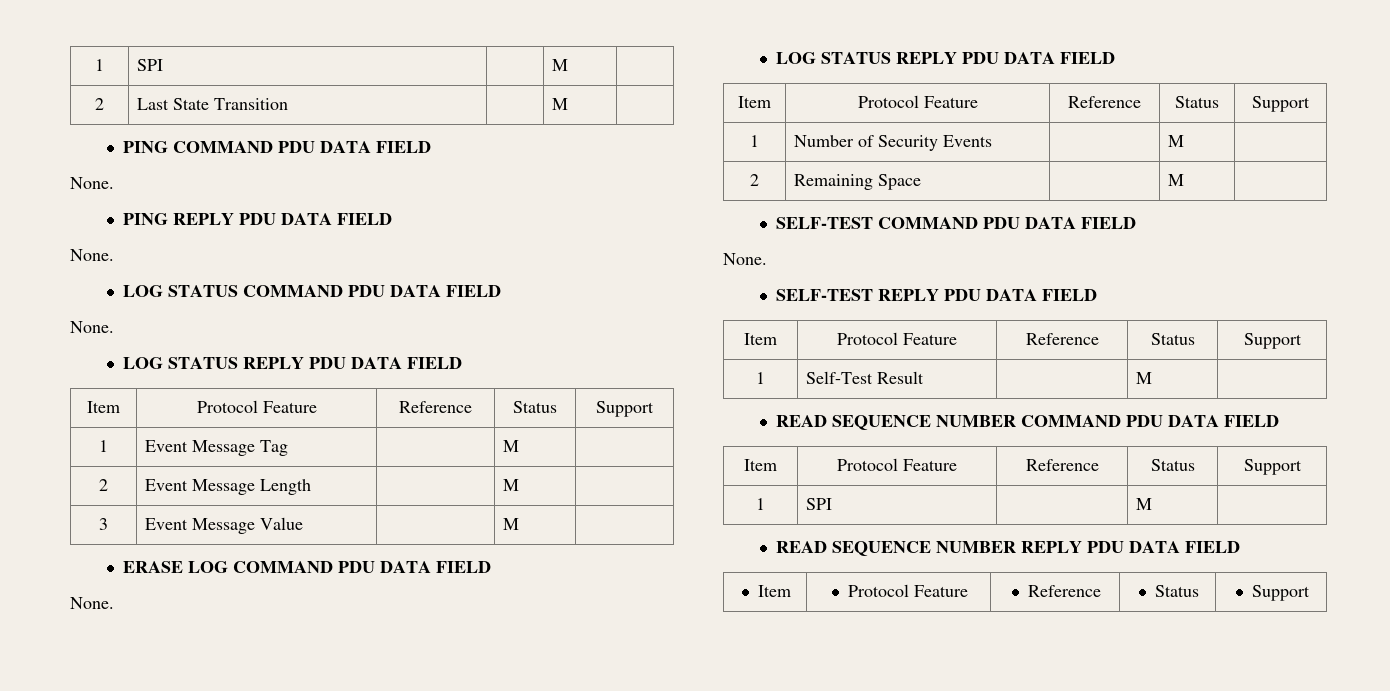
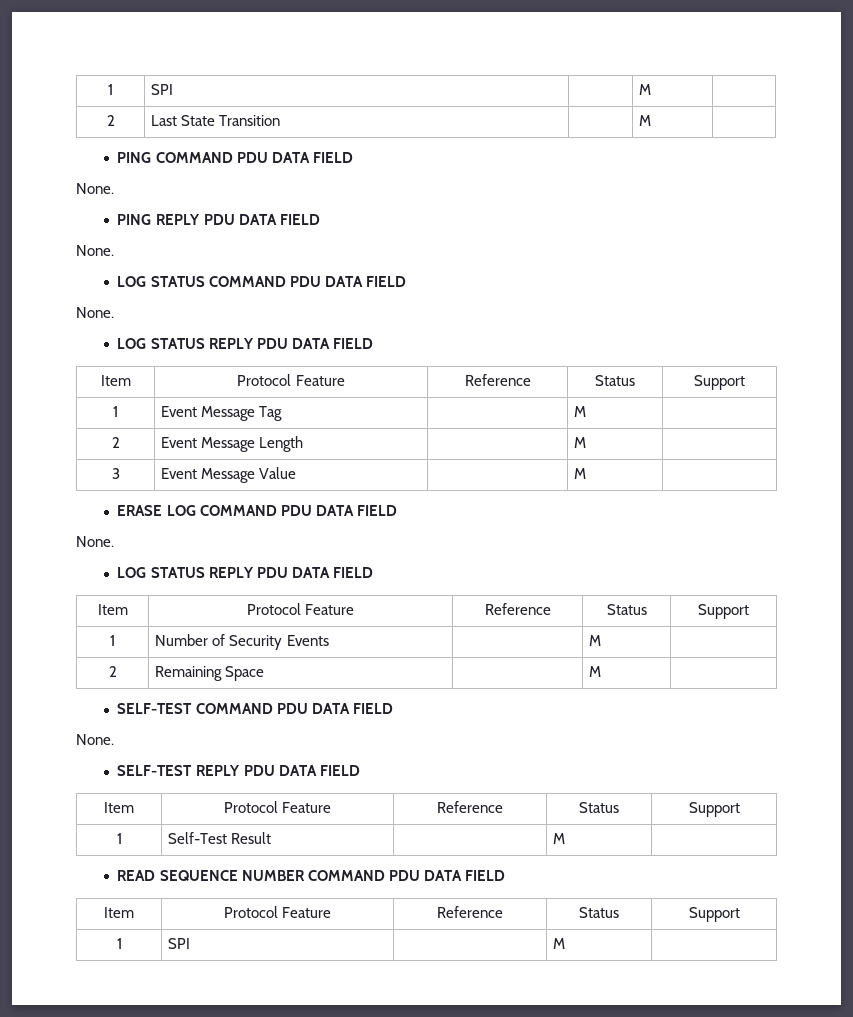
[775,541,1240,556] [758,585,792,597] [848,584,969,597] [1028,585,1102,597] [1155,585,1200,597] [1252,585,1311,601] // READ SEQUENCE NUMBER REPLY PDU DATA FIELD // Item | Protocol Feature | Reference | Status | Support -> (566, 943) none

